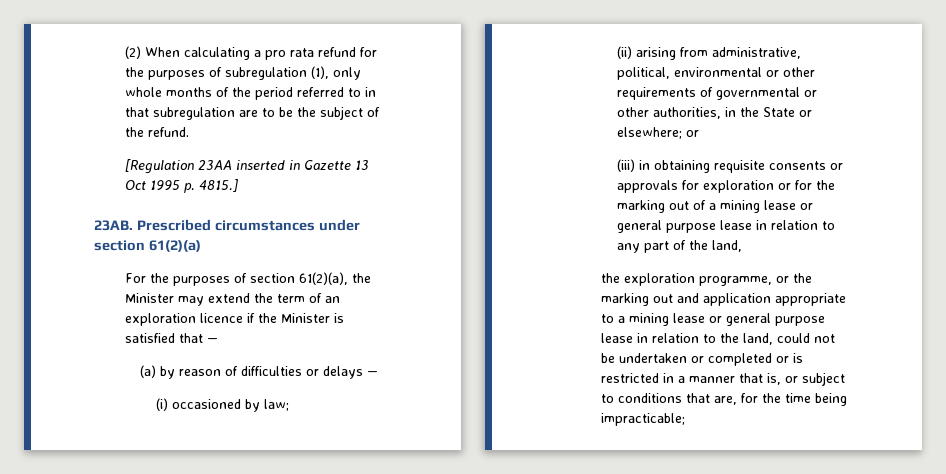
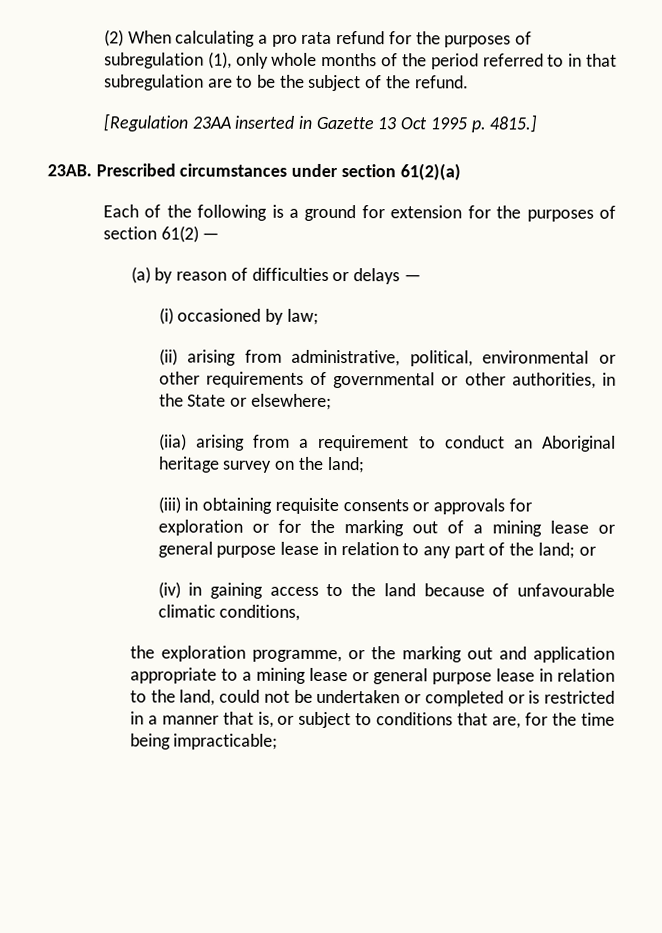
[124,272,371,286] [124,293,340,306] [124,313,344,326] [124,333,203,343] For the purposes of section 61(2)(a), the Minister may extend the term of an exploration licence if the Minister is satisfied that -> [102,204,616,222] [102,225,199,243] Each of the following is a ground for extension for the purposes of section 61(2)
[685,130,699,137] or -> [158,433,616,452] [157,456,365,474] // (iia) arising from a requirement to conduct an Aboriginal heritage survey on the land;
[711,240,742,252] land, -> [537,542,596,559] [157,581,616,599] [157,604,301,621] land; or // (iv) in gaining access to the land because of unfavourable climatic conditions,

